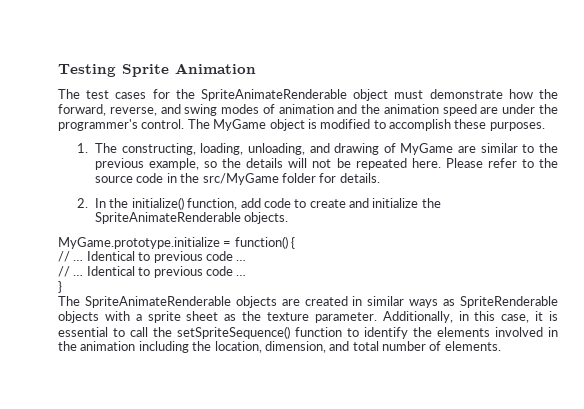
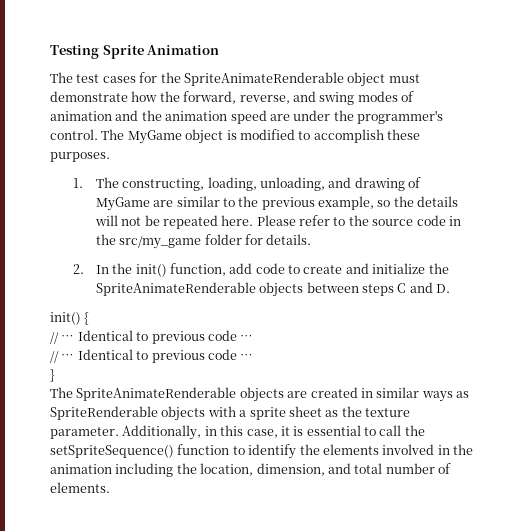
[202,173,279,185] src/MyGame -> [119,236,202,249] src/my_game
[131,197,184,210] initialize() -> [135,264,167,277] init()
[244,212,289,224] [58,236,288,249] objects. // MyGame.prototype.initialize = function() -> [259,282,451,297] [50,312,81,325] objects between steps C and D. // init()

